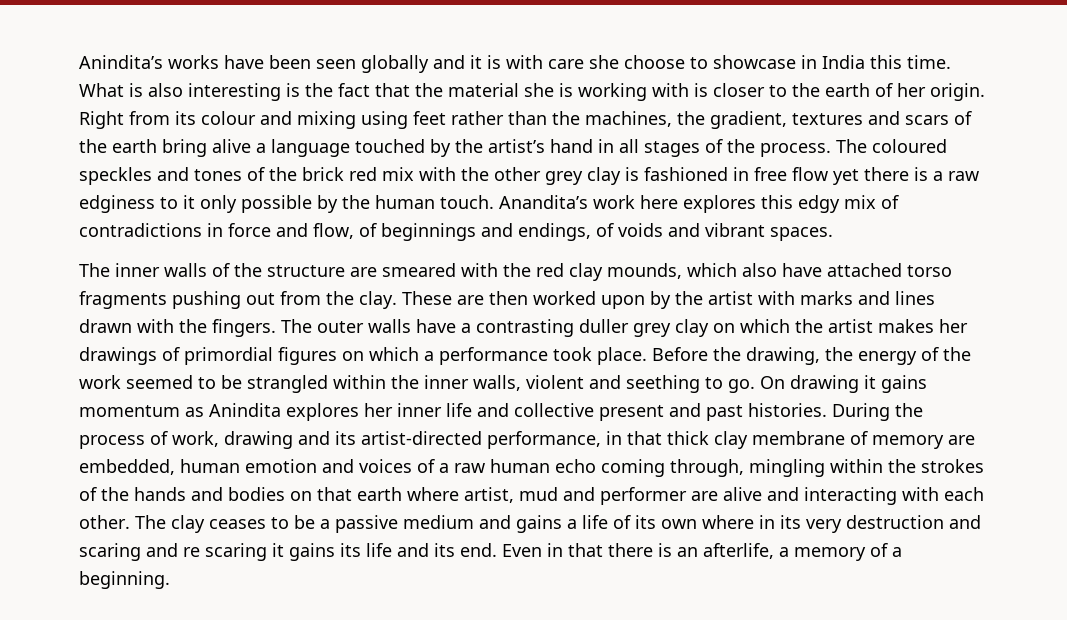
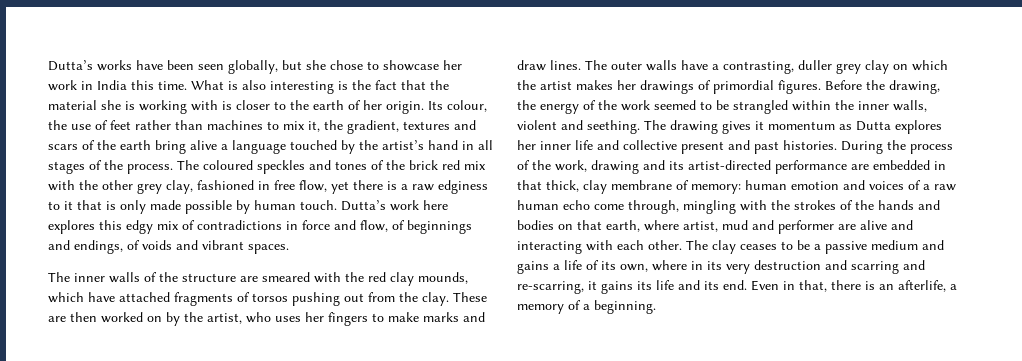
[79,55,163,69] Anindita’s -> [48,60,93,71] Dutta’s
[361,55,796,73] globally and it is with care she choose to showcase -> [228,60,462,74] [48,80,77,91] globally, but she chose to showcase her work
[79,111,672,129] Right from its colour and mixing using feet rather than the machines, -> [428,100,487,112] [48,120,320,132] Its colour, the use of feet rather than machines to mix it,
[587,167,639,185] clay is -> [166,180,193,194] clay,
[792,167,828,181] flow -> [299,180,327,192] flow,
[200,195,237,213] only -> [77,200,181,214] that is only made
[342,195,370,209] the -> (250, 207) none
[499,195,588,209] Anandita’s -> [341,200,386,211] Dutta’s
[742,263,777,277] also -> (84, 297) none
[907,265,952,277] [79,291,167,309] torso fragments -> [174,292,288,306] fragments of torsos
[601,291,935,309] [79,319,276,337] upon by the artist with marks and lines drawn with the fingers. -> [147,312,485,326] [517,60,581,71] on by the artist, who uses her fingers to make marks and draw lines.
[476,319,574,337] contrasting -> [723,61,794,74] contrasting,
[278,347,647,365] figures on which a performance took place. -> [778,80,821,94] figures.
[626,375,927,393] seething to go. On drawing it gains -> [587,120,764,134] seething. The drawing gives it
[209,403,281,417] Anindita -> [856,121,891,131] Dutta
(168, 438) none -> [532,160,551,170] the
[487,431,709,449] performance, in that thick -> [775,160,946,174] [517,180,579,192] performance are embedded in that thick,
[872,435,975,449] [79,459,175,475] memory are embedded, -> [691,184,741,194] memory:
[601,459,665,477] coming -> [594,204,624,210] come
[830,459,883,473] within -> [740,200,767,211] with
[357,487,402,501] earth -> [606,220,640,232] earth,
[661,519,697,529] own -> [620,264,648,272] own,
[79,543,267,561] scaring and re scaring -> [851,260,925,274] [517,281,584,294] scarring and re-scarring,
[568,543,603,557] that -> [799,280,827,292] that,

